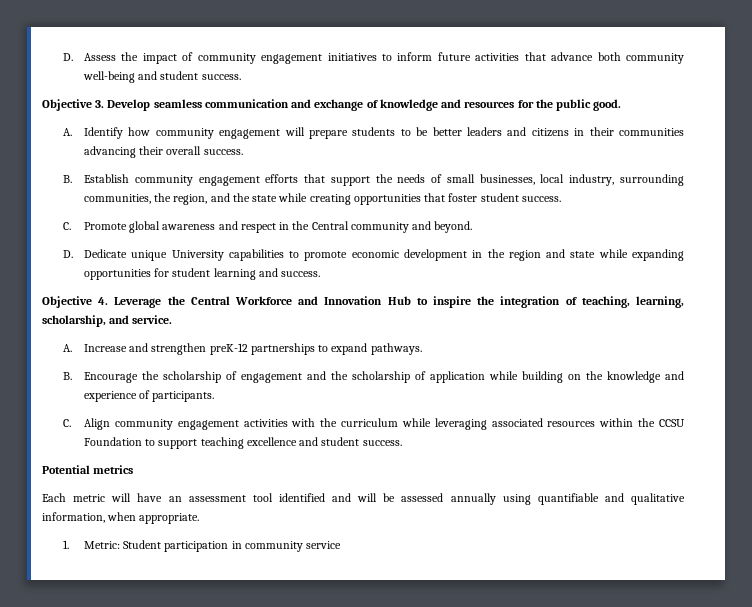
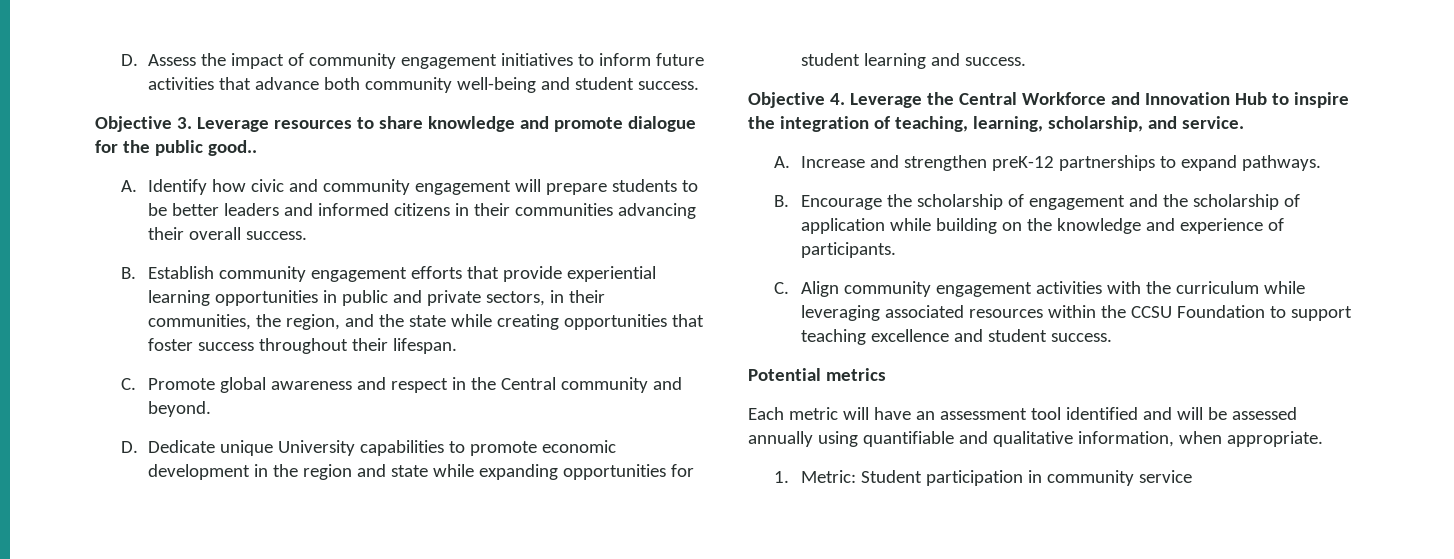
[107,99,515,111] Develop seamless communication and exchange of knowledge and resources -> [196,116,696,132] Leverage resources to share knowledge and promote dialogue
[593,99,622,111] good. -> [207,140,257,156] good..
(151, 131) none -> [250,179,318,192] civic and
(527, 131) none -> [317,203,389,216] informed
[330,174,684,186] support the needs of small businesses, local industry, surrounding -> [502,266,656,282] [147,290,605,306] provide experiential learning opportunities in public and private sectors, in their
[480,193,561,202] student success. -> [197,338,457,354] success throughout their lifespan.

